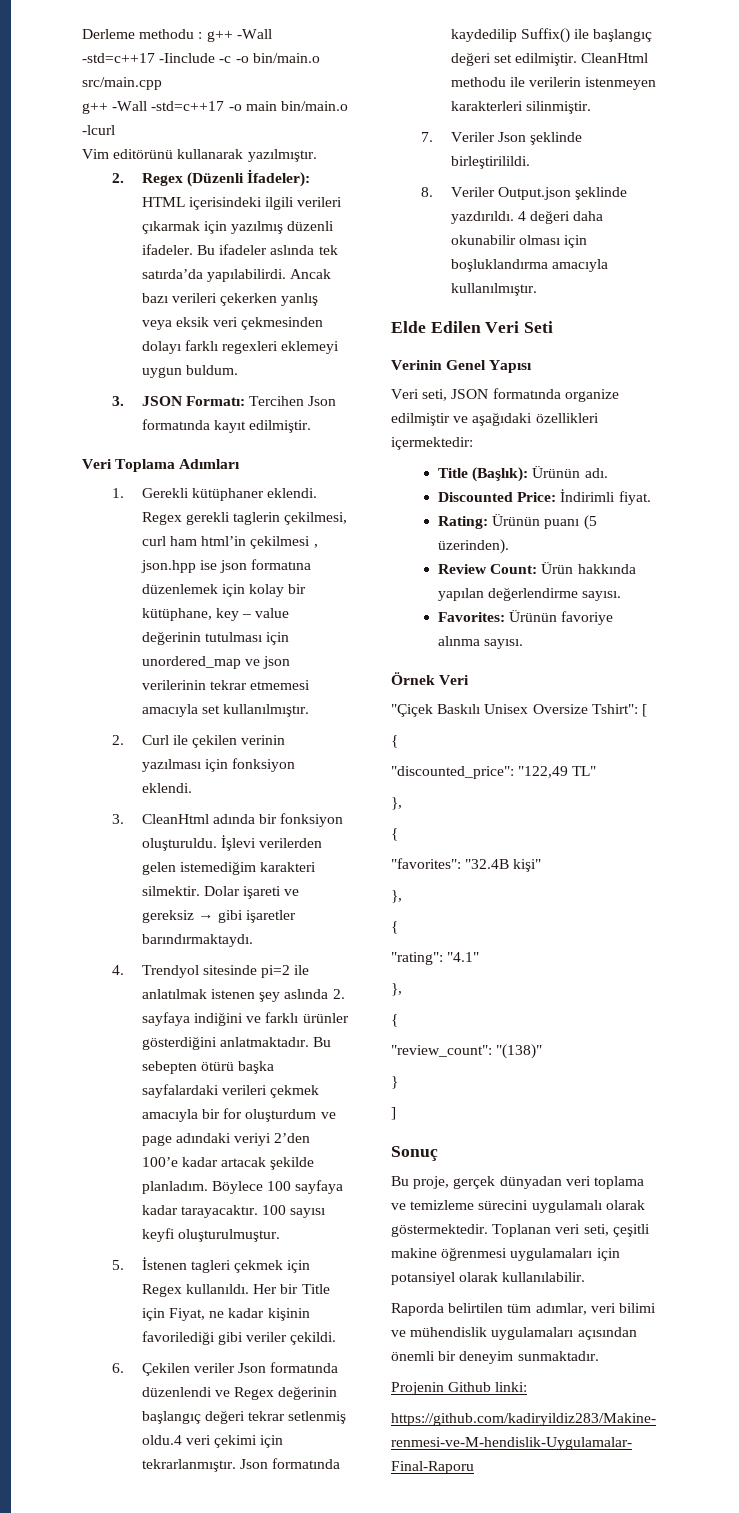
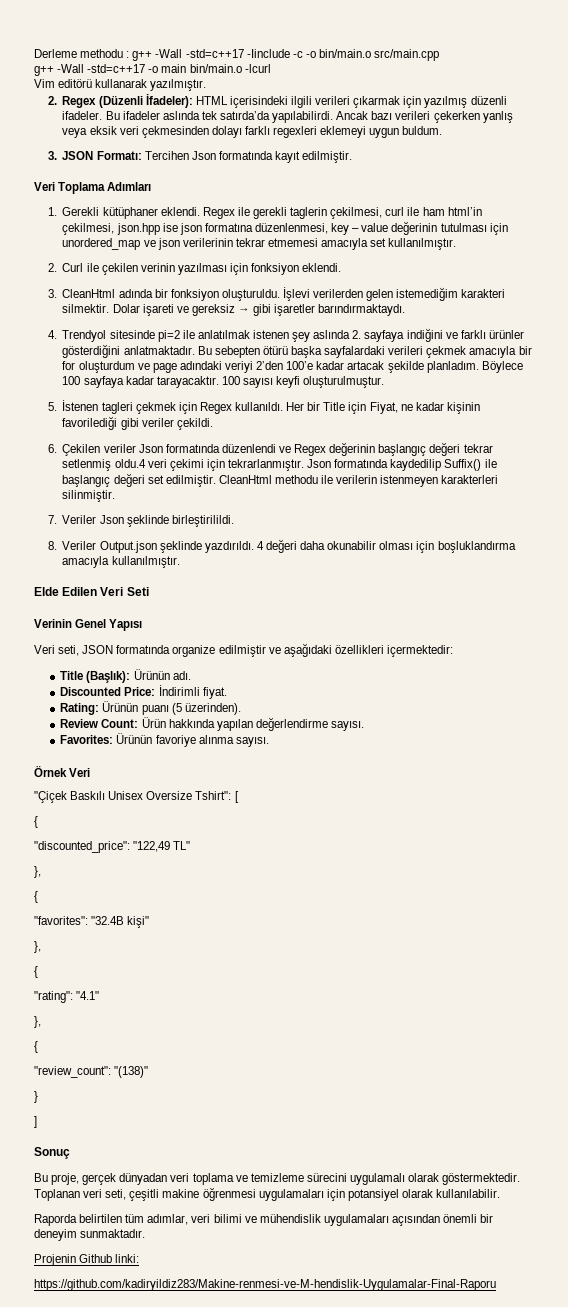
[113,149,174,159] editörünü -> [58,79,93,88] editörü
(182, 518) none -> [237,207,250,216] ile
(166, 541) none -> [407,207,420,216] ile
[250,536,318,549] çekilmesi , -> [62,223,115,235] çekilmesi,
[141,584,307,597] [141,608,212,621] düzenlemek için kolay bir kütüphane, -> [254,223,328,234] düzenlenmesi,

